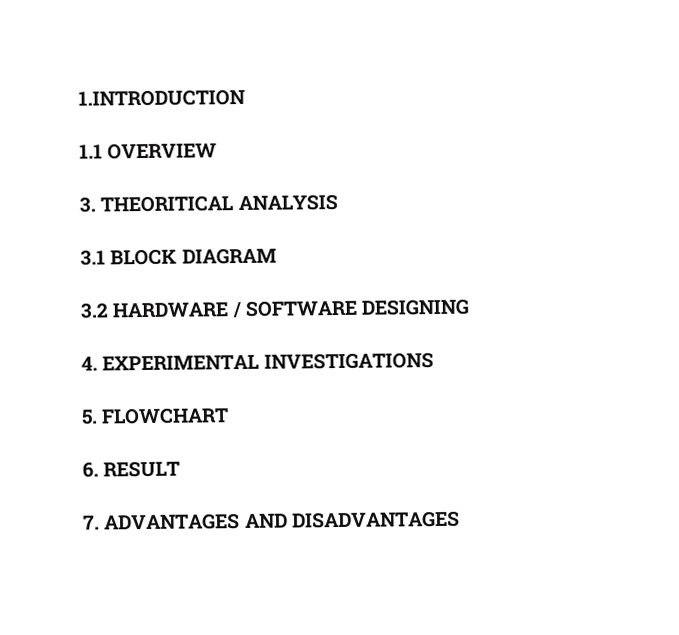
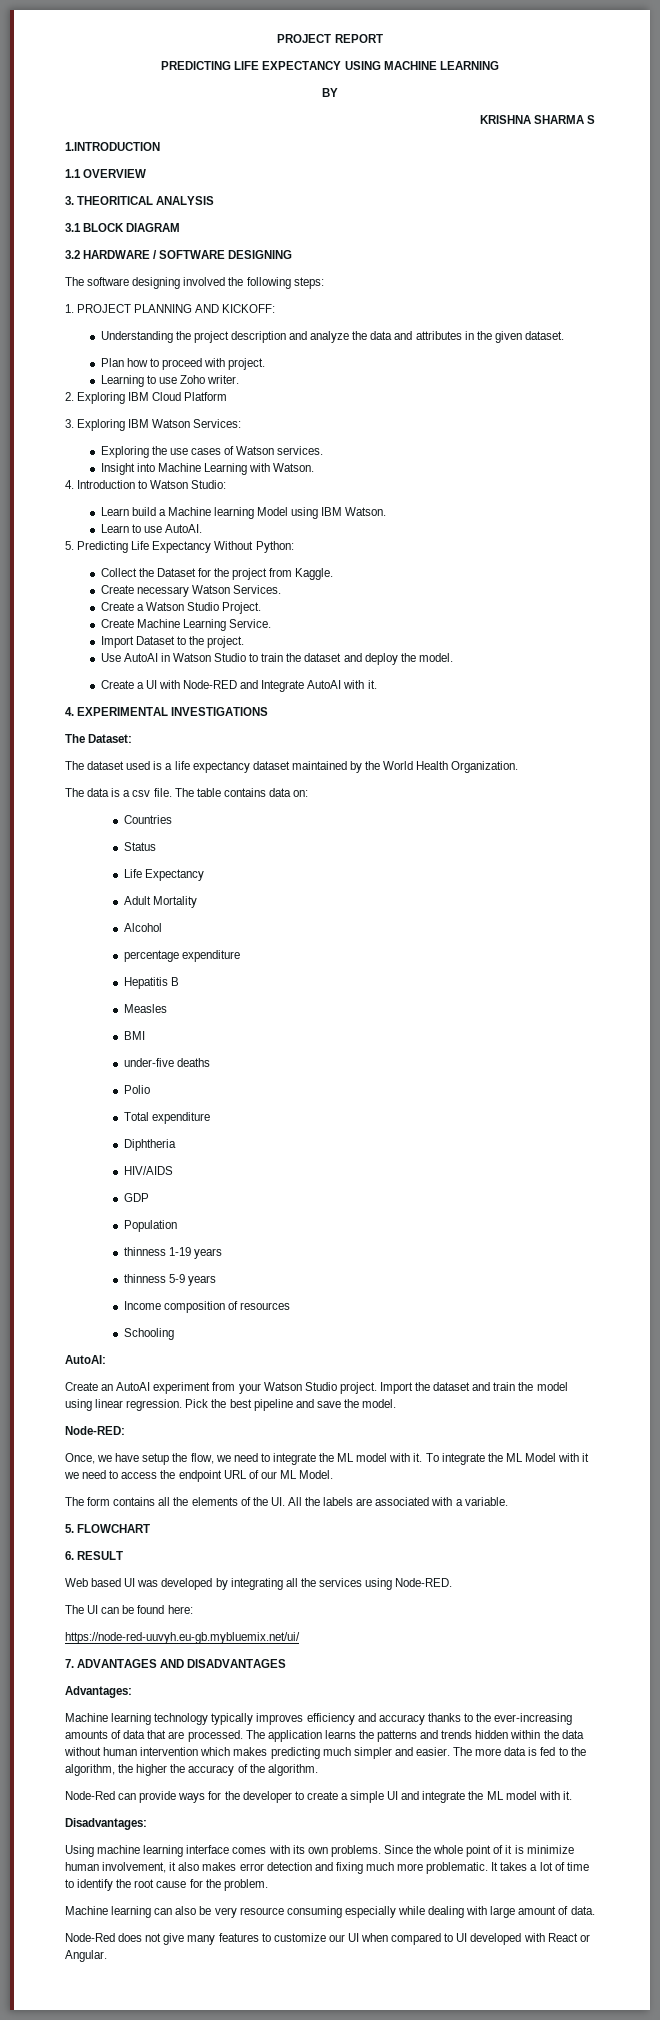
(78, 97) none -> [277,34,383,43] [161,61,499,70] [322,88,338,97] [479,115,595,124] PROJECT REPORT // PREDICTING LIFE EXPECTANCY USING MACHINE LEARNING // BY // KRISHNA SHARMA S //
[81,352,434,371] [81,407,230,425] [82,460,181,478] [83,510,460,531] 4. EXPERIMENTAL INVESTIGATIONS // 5. FLOWCHART // 6. RESULT // 7. ADVANTAGES AND DISADVANTAGES -> [65,277,324,289] [65,304,276,313] [100,331,564,343] [100,358,266,370] [100,375,240,387] [65,392,228,404] [65,419,242,431] [100,446,324,458] [100,463,315,475] [65,480,227,489] [100,507,387,519] [100,524,202,533] [65,541,294,553] [100,568,334,580] [100,585,281,597] [100,602,262,614] [100,619,271,631] [100,636,245,648] [100,653,453,665] [100,680,377,692] [65,707,269,716] [65,734,133,743] [65,761,519,773] [65,788,309,797] [123,815,172,824] [123,842,156,851] [123,869,204,881] [123,896,197,908] [123,923,162,932] [123,950,240,962] [123,977,179,989] [123,1004,167,1013] [123,1031,145,1040] [123,1058,210,1067] [123,1085,150,1094] [123,1112,210,1124] [123,1139,176,1151] [123,1166,173,1175] [123,1193,149,1202] [123,1220,177,1232] [123,1247,222,1259] [123,1274,216,1286] [123,1301,290,1313] [123,1328,174,1340] [65,1355,106,1364] [65,1382,568,1394] [65,1399,397,1411] [65,1426,125,1435] [65,1453,590,1465] [64,1470,334,1482] [65,1497,508,1506] [65,1524,151,1533] [65,1551,124,1560] [65,1578,453,1590] [65,1605,193,1614] [65,1632,300,1644] [65,1659,287,1668] [65,1686,132,1698] [65,1713,573,1725] [65,1730,584,1742] [64,1747,586,1759] [65,1764,318,1776] [65,1791,572,1803] [65,1818,147,1830] [65,1845,574,1857] [65,1862,589,1874] [65,1879,268,1891] [65,1906,595,1918] [65,1933,590,1945] [65,1950,107,1962] The software designing involved the following steps: // 1. PROJECT PLANNING AND KICKOFF: // Understanding the project description and analyze the data and attributes in the given dataset. // Plan how to proceed with project. // Learning to use Zoho writer. // 2. Exploring IBM Cloud Platform // 3. Exploring IBM Watson Services: // Exploring the use cases of Watson services. // Insight into Machine Learning with Watson. // 4. Introduction to Watson Studio: // Learn build a Machine learning Model using IBM Watson. // Learn to use AutoAI. // 5. Predicting Life Expectancy Without Python: // Collect the Dataset for the project from Kaggle. // Create necessary Watson Services. // Create a Watson Studio Project. // Create Machine Learning Service. // Import Dataset to the project. // Use AutoAI in Watson Studio to train the dataset and deploy the model. // Create a UI with Node-RED and Integrate AutoAI with it. // 4. EXPERIMENTAL INVESTIGATIONS // The Dataset: // The dataset used is a life expectancy dataset maintained by the World Health Organization. // The data is a csv file. The table contains data on: // Countries // Status // Life Expectancy // Adult Mortality // Alcohol // percentage expenditure // Hepatitis B // Measles // BMI // under-five deaths // Polio // Total expenditure // Diphtheria // HIV/AIDS // GDP // Population // thinness 1-19 years // thinness 5-9 years // Income composition of resources // Schooling // AutoAI: // Create an AutoAI experiment from your Watson Studio project. Import the dataset and train the model using linear regression. Pick the best pipeline and save the model. // Node-RED: // Once, we have setup the flow, we need to integrate the ML model with it. To integrate the ML Model with it we need to access the endpoint URL of our ML Model. // The form contains all the elements of the UI. All the labels are associated with a variable. // 5. FLOWCHART // 6. RESULT // Web based UI was developed by integrating all the services using Node-RED. // The UI can be found here: // https://node-red-uuvyh.eu-gb.mybluemix.net/ui/ // 7. ADVANTAGES AND DISADVANTAGES // Advantages: // Machine learning technology typically improves efficiency and accuracy thanks to the ever-increasing amounts of data that are processed. The application learns the patterns and trends hidden within the data without human intervention which makes predicting much simpler and easier. The more data is fed to the algorithm, the higher the accuracy of the algorithm. // Node-Red can provide ways for the developer to create a simple UI and integrate the ML model with it. // Disadvantages: // Using machine learning interface comes with its own problems. Since the whole point of it is minimize human involvement, it also makes error detection and fixing much more problematic. It takes a lot of time to identify the root cause for the problem. // Machine learning can also be very resource consuming especially while dealing with large amount of data. // Node-Red does not give many features to customize our UI when compared to UI developed with React or Angular.

